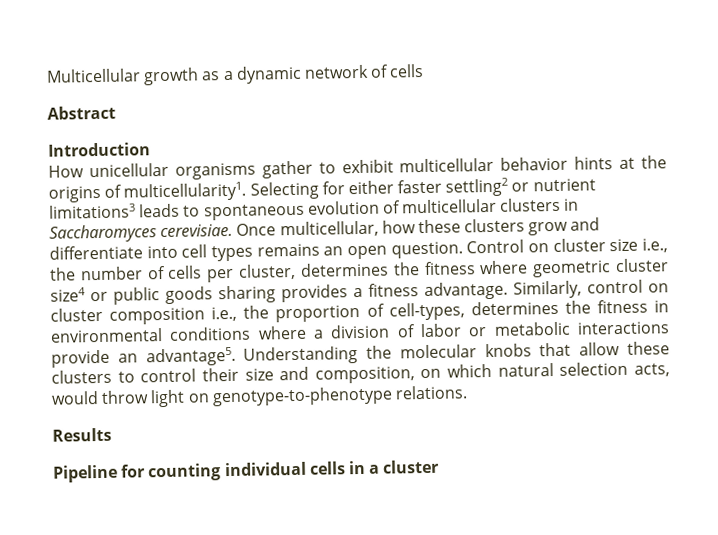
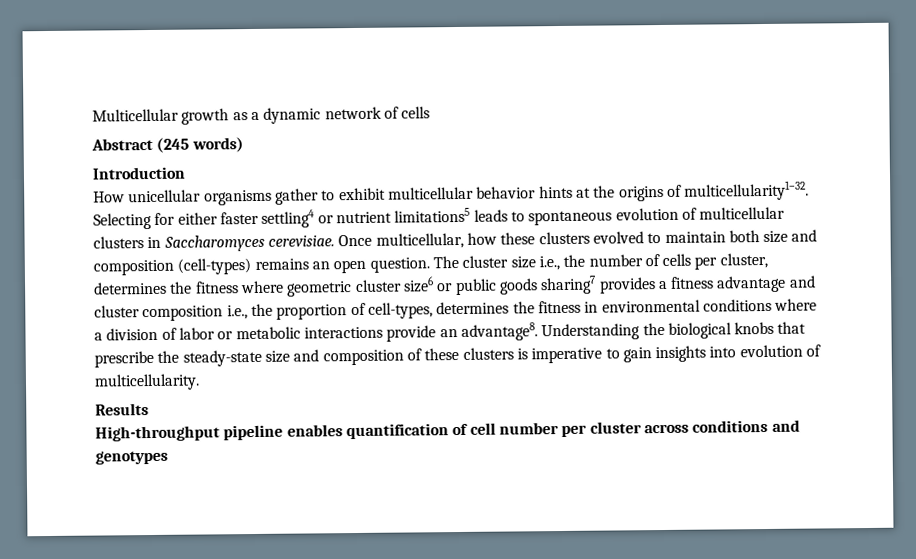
(116, 112) none -> [156,137,244,153] (245 words)
[123,181,247,202] multicellularity1. -> [684,180,810,201] multicellularity1–32.
[445,177,509,197] settling2 -> [261,209,316,228] settling4
[48,203,136,219] limitations3 -> [394,207,471,223] limitations5
[528,217,601,236] [49,244,253,262] grow and differentiate into cell types -> [592,229,818,244] [93,258,252,276] evolved to maintain both size and composition (cell-types)
[466,239,549,254] Control on -> [432,255,459,269] The
[50,287,86,302] size4 -> [402,276,434,293] size6
[218,285,276,304] sharing -> [540,275,597,295] sharing7
[424,279,669,300] advantage. Similarly, control on -> [716,275,816,293] advantage and
[145,346,236,367] advantage5. -> [460,322,538,341] advantage8.
[399,344,477,359] molecular -> [667,322,732,339] biological
[579,341,671,356] [51,361,670,384] [51,385,468,408] [52,427,112,442] [53,459,440,483] allow these clusters to control their size and composition, on which natural selection acts, would throw light on genotype-to-phenotype relations. // Results // Pipeline for counting individual cells in a cluster -> [94,344,822,368] [94,373,200,391] [95,403,149,416] [95,419,800,442] [95,450,168,465] prescribe the steady-state size and composition of these clusters is imperative to gain insights into evolution of multicellularity. // Results // High-throughput pipeline enables quantification of cell number per cluster across conditions and genotypes

